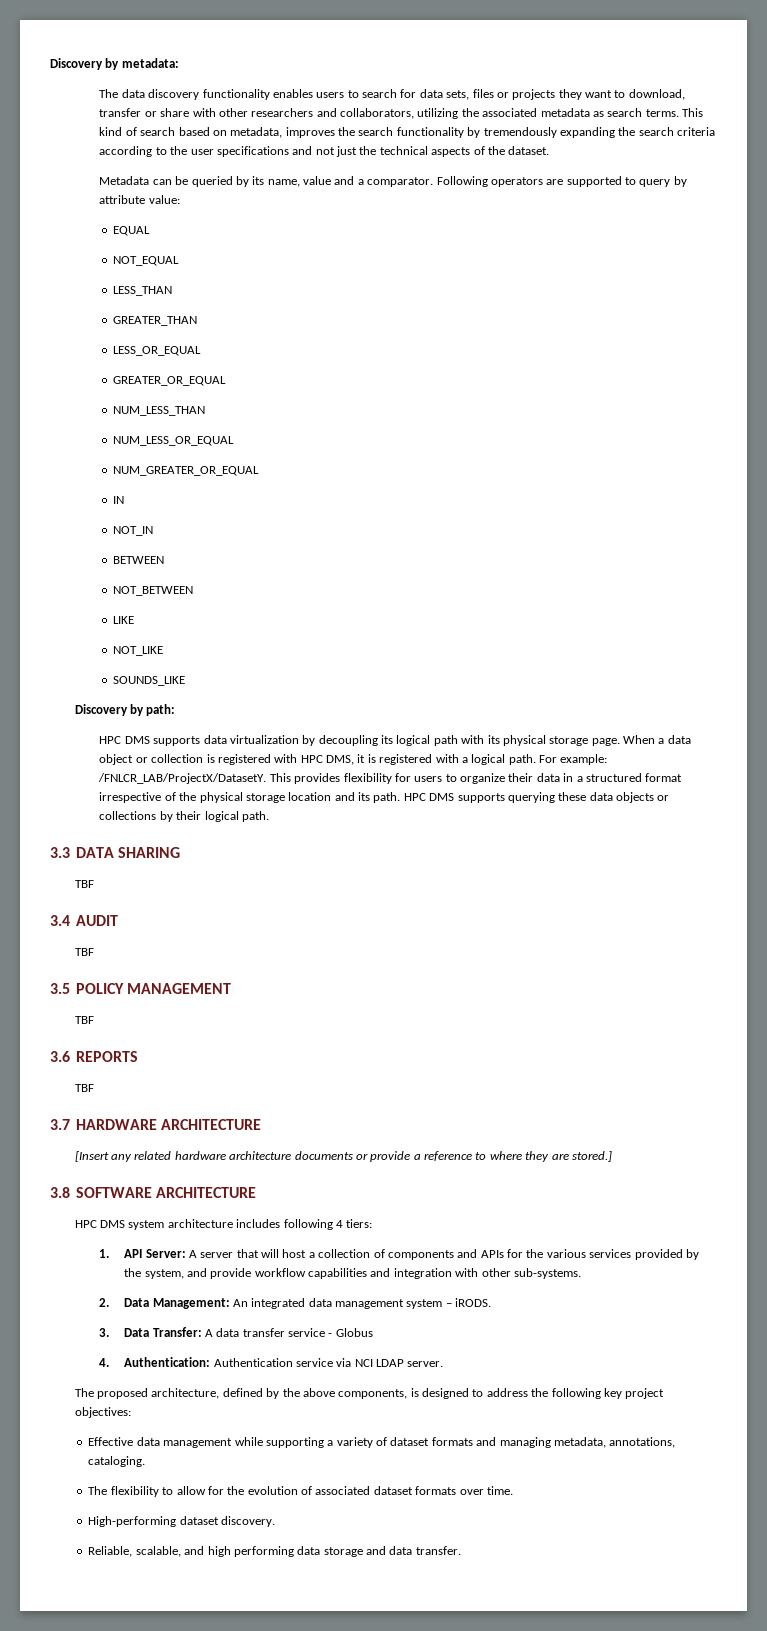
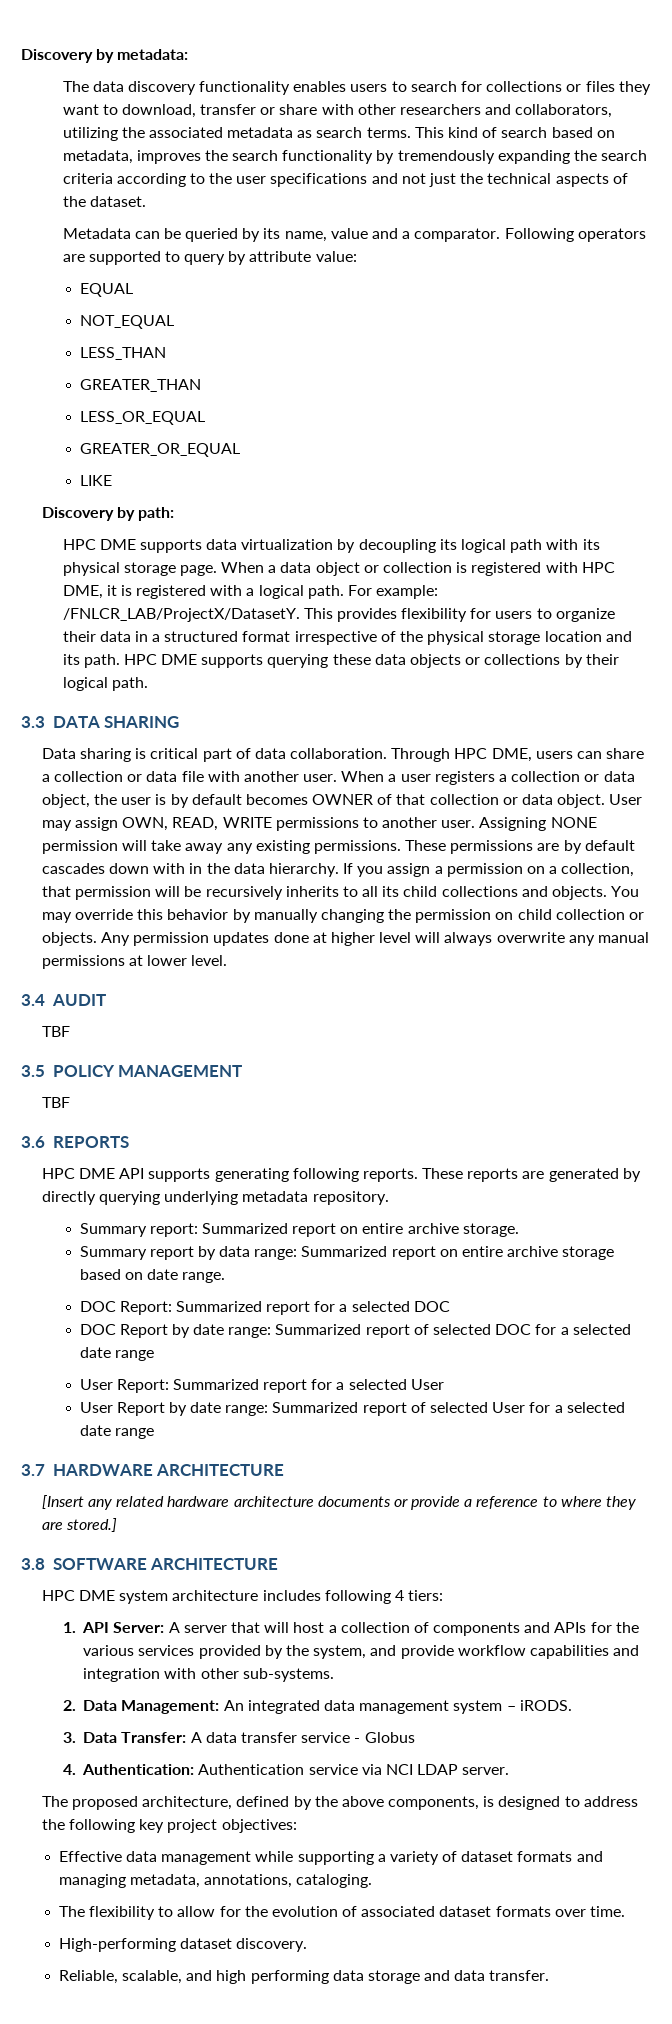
[419,89,556,100] data sets, files or projects -> [486,81,615,92] collections or files
[113,406,206,416] [113,436,235,446] [113,466,260,476] [113,496,125,504] [113,526,154,536] [113,556,165,564] [113,586,194,596] // NUM_LESS_THAN // NUM_LESS_OR_EQUAL // NUM_GREATER_OR_EQUAL // IN // NOT_IN // BETWEEN // NOT_BETWEEN -> (240, 450) none
[113,646,164,656] [113,676,186,686] // NOT_LIKE // SOUNDS_LIKE -> (112, 480) none
[124,736,150,744] DMS -> [99,539,136,550] DME
[326,755,355,765] DMS, -> [62,585,103,599] DME,
[429,793,455,801] DMS -> [161,654,198,665] DME
[74,880,94,888] TBF -> [41,748,645,762] [41,771,635,785] [41,794,643,808] [41,817,597,831] [41,840,635,854] [41,863,635,877] [41,886,640,900] [41,909,644,923] [41,932,649,946] [41,955,228,969] Data sharing is critical part of data collaboration. Through HPC DME, users can share a collection or data file with another user. When a user registers a collection or data object, the user is by default becomes OWNER of that collection or data object. User may assign OWN, READ, WRITE permissions to another user. Assigning NONE permission will take away any existing permissions. These permissions are by default cascades down with in the data hierarchy. If you assign a permission on a collection, that permission will be recursively inherits to all its child collections and objects. You may override this behavior by manually changing the permission on child collection or objects. Any permission updates done at higher level will always overwrite any manual permissions at lower level.
[74,1084,94,1092] TBF -> [41,1168,641,1182] [41,1191,389,1205] [79,1223,519,1237] [79,1246,615,1260] [79,1269,226,1283] [79,1301,450,1315] [79,1324,631,1338] [79,1347,154,1361] [79,1379,444,1393] [79,1402,625,1416] [79,1425,154,1439] HPC DME API supports generating following reports. These reports are generated by directly querying underlying metadata repository. // Summary report: Summarized report on entire archive storage. // Summary report by data range: Summarized report on entire archive storage based on date range. // DOC Report: Summarized report for a selected DOC // DOC Report by date range: Summarized report of selected DOC for a selected date range // User Report: Summarized report for a selected User // User Report by date range: Summarized report of selected User for a selected date range
[100,1220,126,1228] DMS -> [78,1590,115,1601] DME

